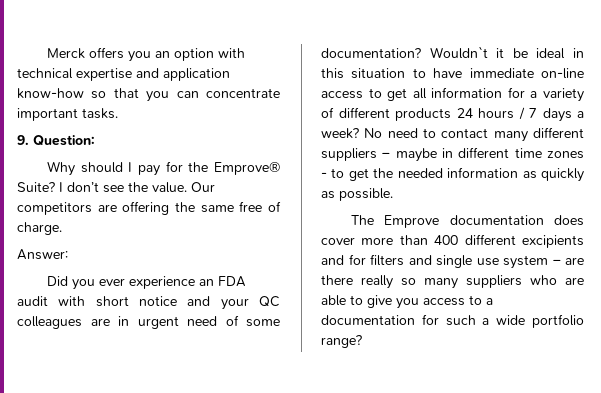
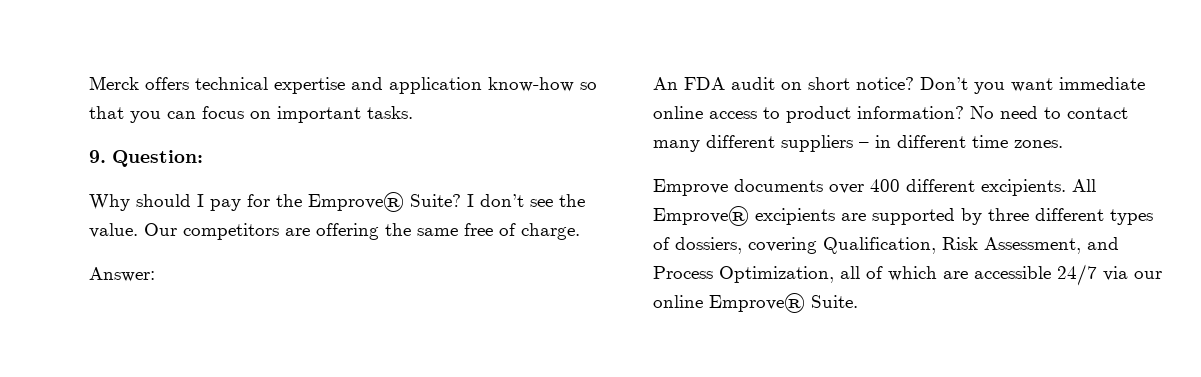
[127,48,245,62] you an option with -> (189, 83) none
[206,88,280,98] concentrate -> [202,106,271,119] focus on
[46,276,246,290] [17,296,280,310] [17,315,280,329] [321,46,584,59] [321,68,584,79] [321,87,584,102] [321,107,584,122] [321,128,359,139] Did you ever experience an FDA audit with short notice and your QC colleagues are in urgent need of some documentation? Wouldn`t it be ideal in this situation to have immediate on-line access to get all information for a variety of different products 24 hours / 7 days a week? -> [653,77,1145,94] [653,106,964,123] An FDA audit on short notice? Don’t you want immediate online access to product information?
[395,148,437,162] maybe -> (869, 145) none
[547,151,584,159] [321,167,584,182] [321,188,393,201] [350,215,584,228] [321,234,584,248] [321,254,584,269] [321,275,584,289] [321,295,493,309] [321,314,584,328] [321,335,362,348] zones - to get the needed information as quickly as possible. // The Emprove documentation does cover more than 400 different excipients and for filters and single use system – are there really so many suppliers who are able to give you access to a documentation for such a wide portfolio range? -> [1014,140,1063,148] [653,179,1096,196] [653,206,1153,226] [653,237,1119,254] [653,264,1162,286] [653,293,858,313] zones. // Emprove documents over 400 different excipients. All Emprove® excipients are supported by three different types of dossiers, covering Qualification, Risk Assessment, and Process Optimization, all of which are accessible 24/7 via our online Emprove® Suite.

